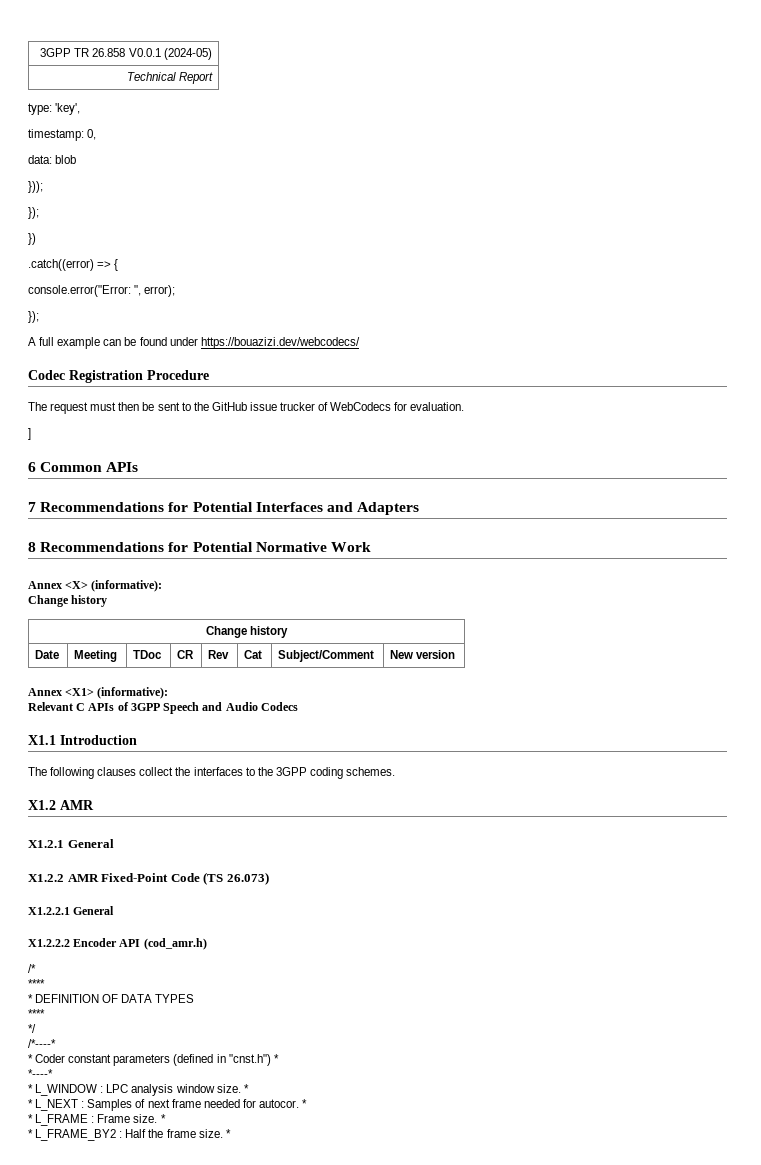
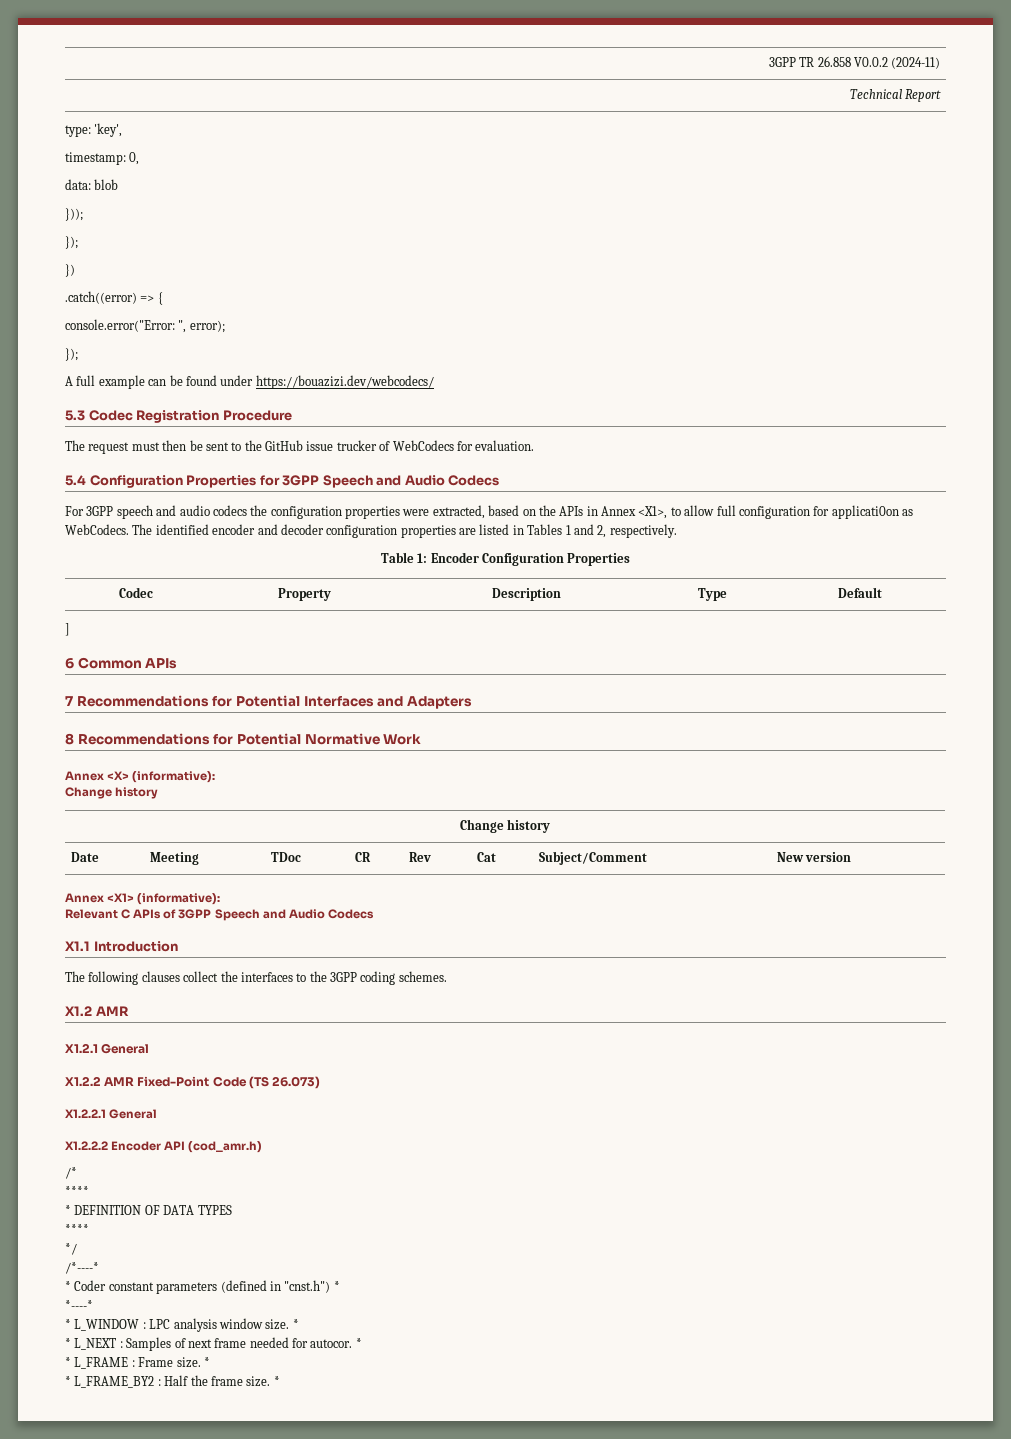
[128,48,212,60] V0.0.1 (2024-05) -> [854,57,941,69] V0.0.2 (2024-11)
(360, 343) none -> [65,410,85,421] 5.3
(465, 406) none -> [65,475,500,488] [65,505,913,519] [65,524,677,538] [380,552,631,566] [118,587,153,598] [278,588,331,601] [492,588,561,601] [697,588,727,601] [838,587,882,598] // 5.4 Configuration Properties for 3GPP Speech and Audio Codecs // For 3GPP speech and audio codecs the configuration properties were extracted, based on the APIs in Annex <X1>, to allow full configuration for applicati0on as WebCodecs. The identified encoder and decoder configuration properties are listed in Tables 1 and 2, respectively. // Table 1: Encoder Configuration Properties // Codec | Property | Description | Type | Default

